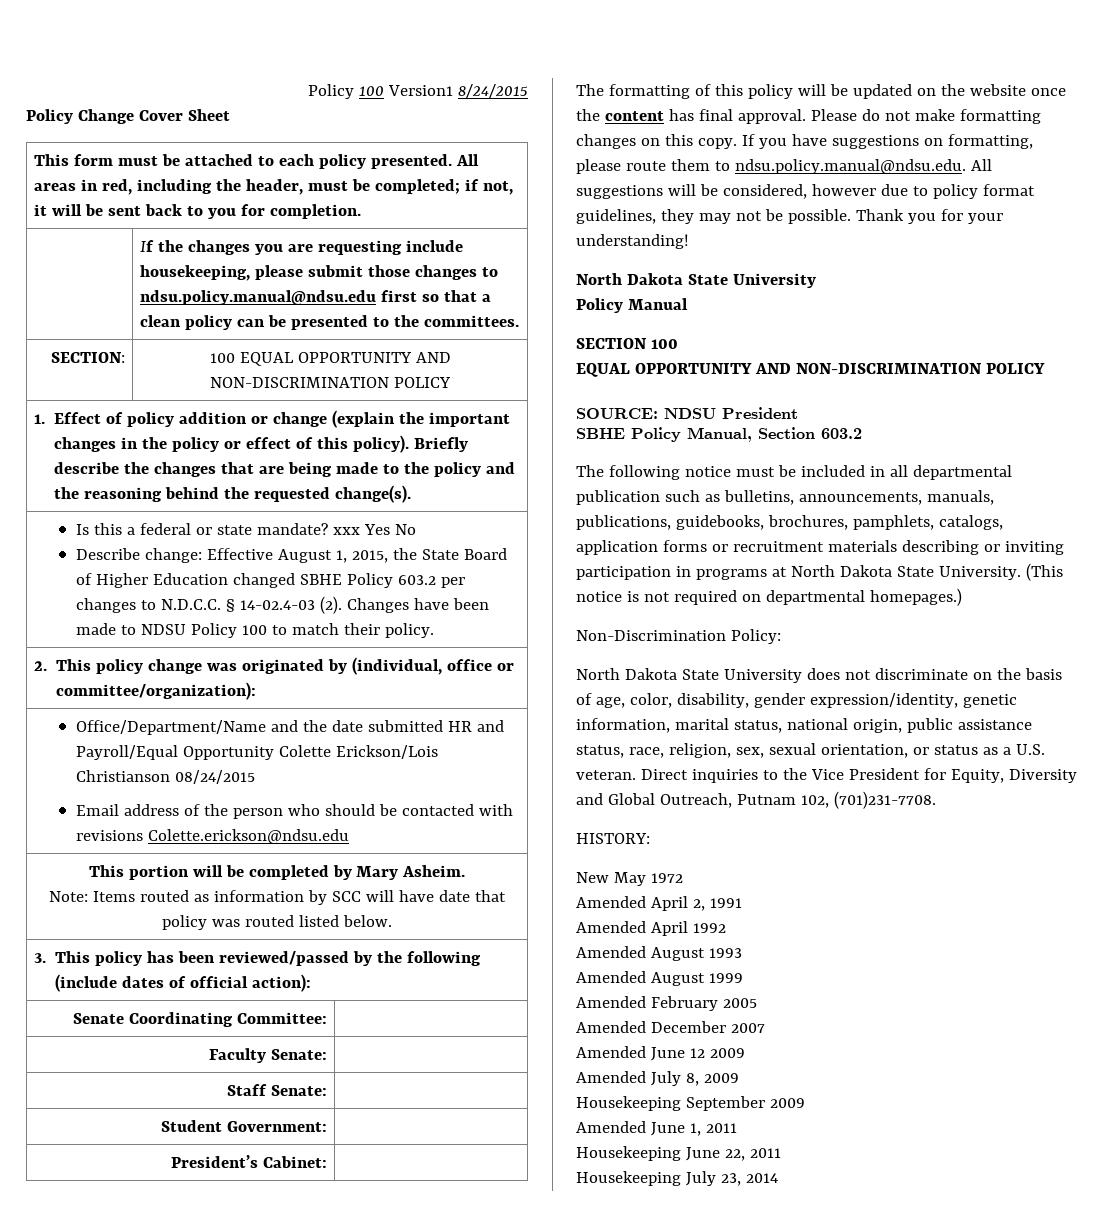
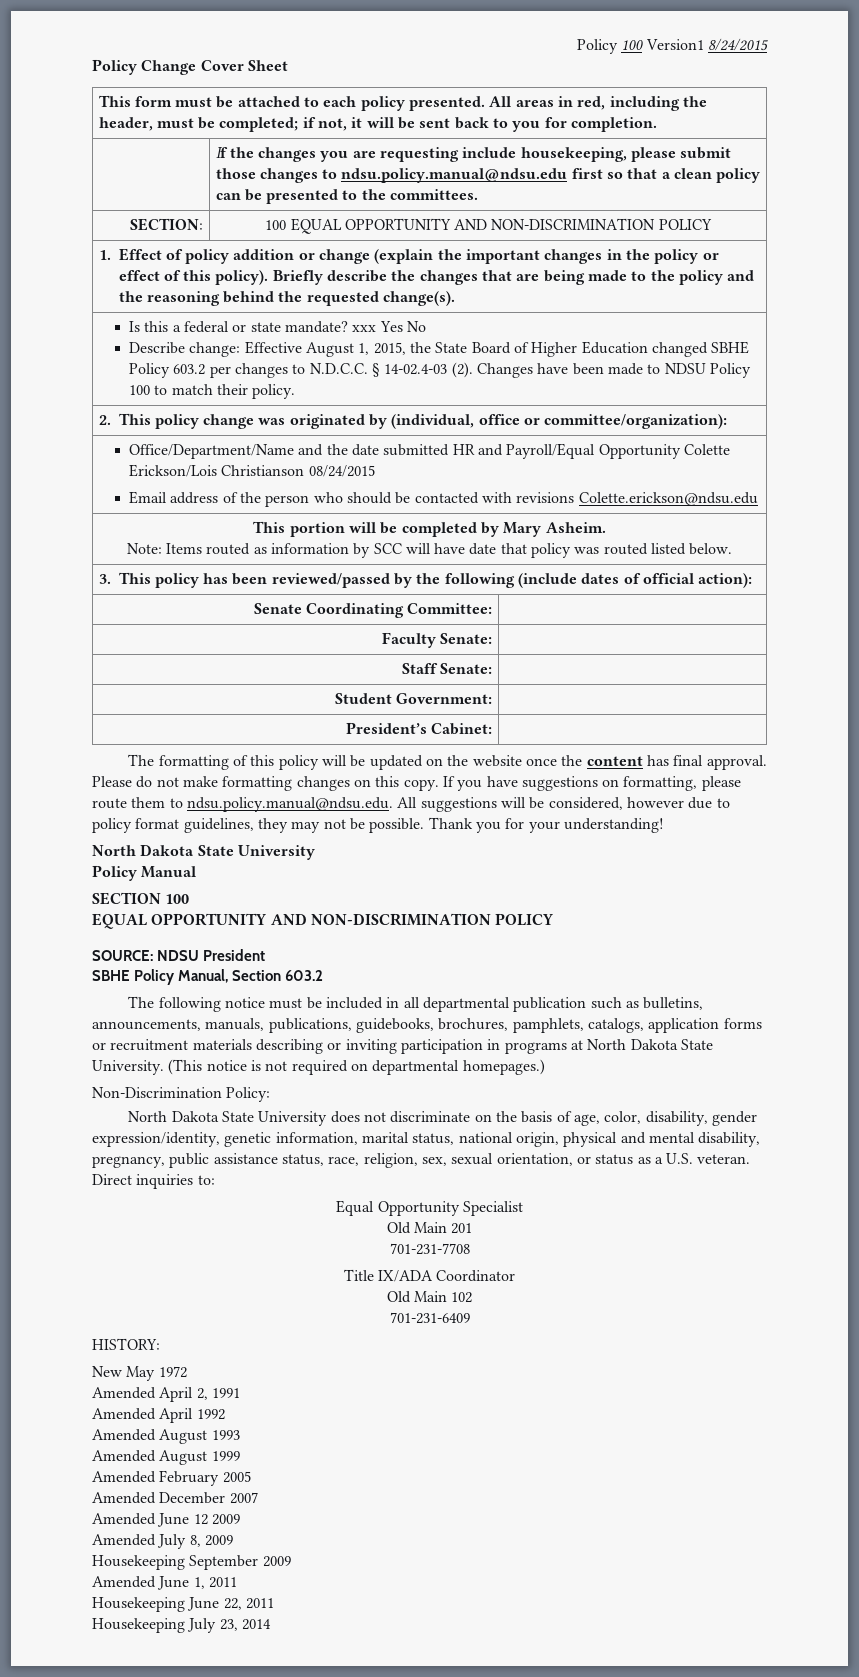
(902, 726) none -> [563,1132,761,1147] [92,1156,165,1168] physical and mental disability, pregnancy,
[762,768,1077,783] [576,791,936,809] to the Vice President for Equity, Diversity and Global Outreach, Putnam 102, (701)231-7708. -> [197,1175,215,1185] [336,1200,523,1216] [386,1222,473,1234] [389,1243,470,1255] [343,1269,516,1282] [386,1291,473,1303] [389,1312,470,1324] to: // Equal Opportunity Specialist // Old Main 201 // 701-231-7708 // Title IX/ADA Coordinator // Old Main 102 // 701-231-6409

